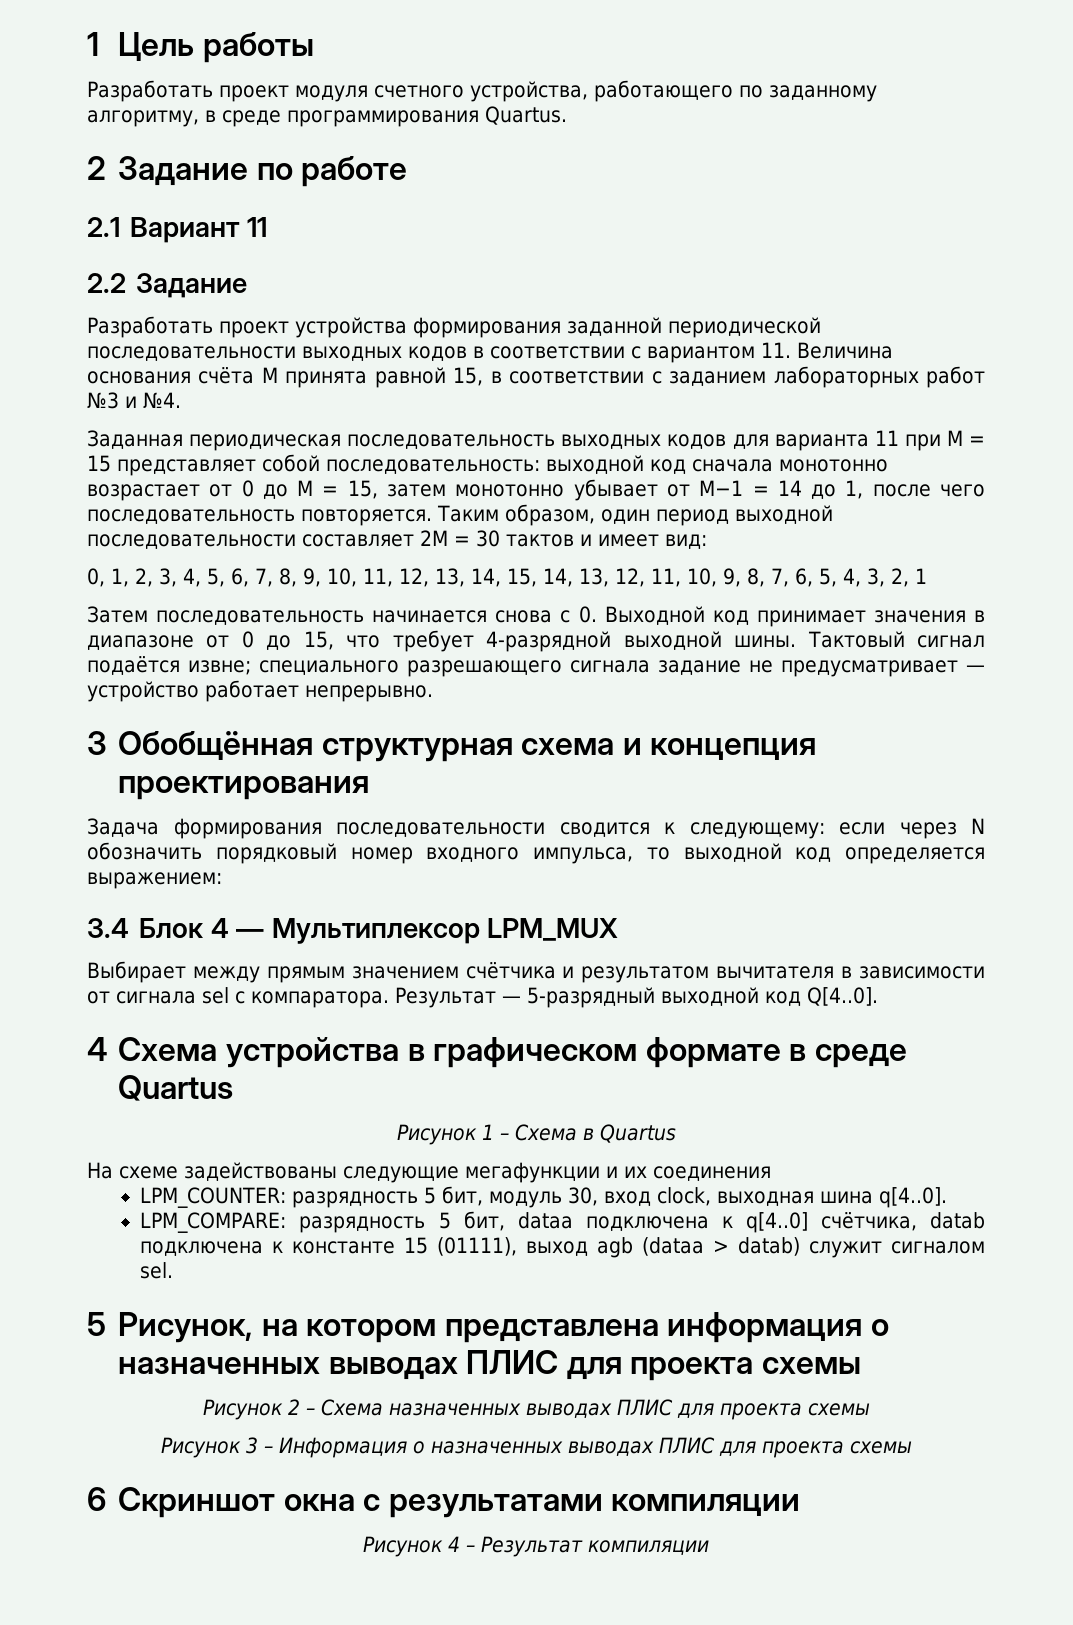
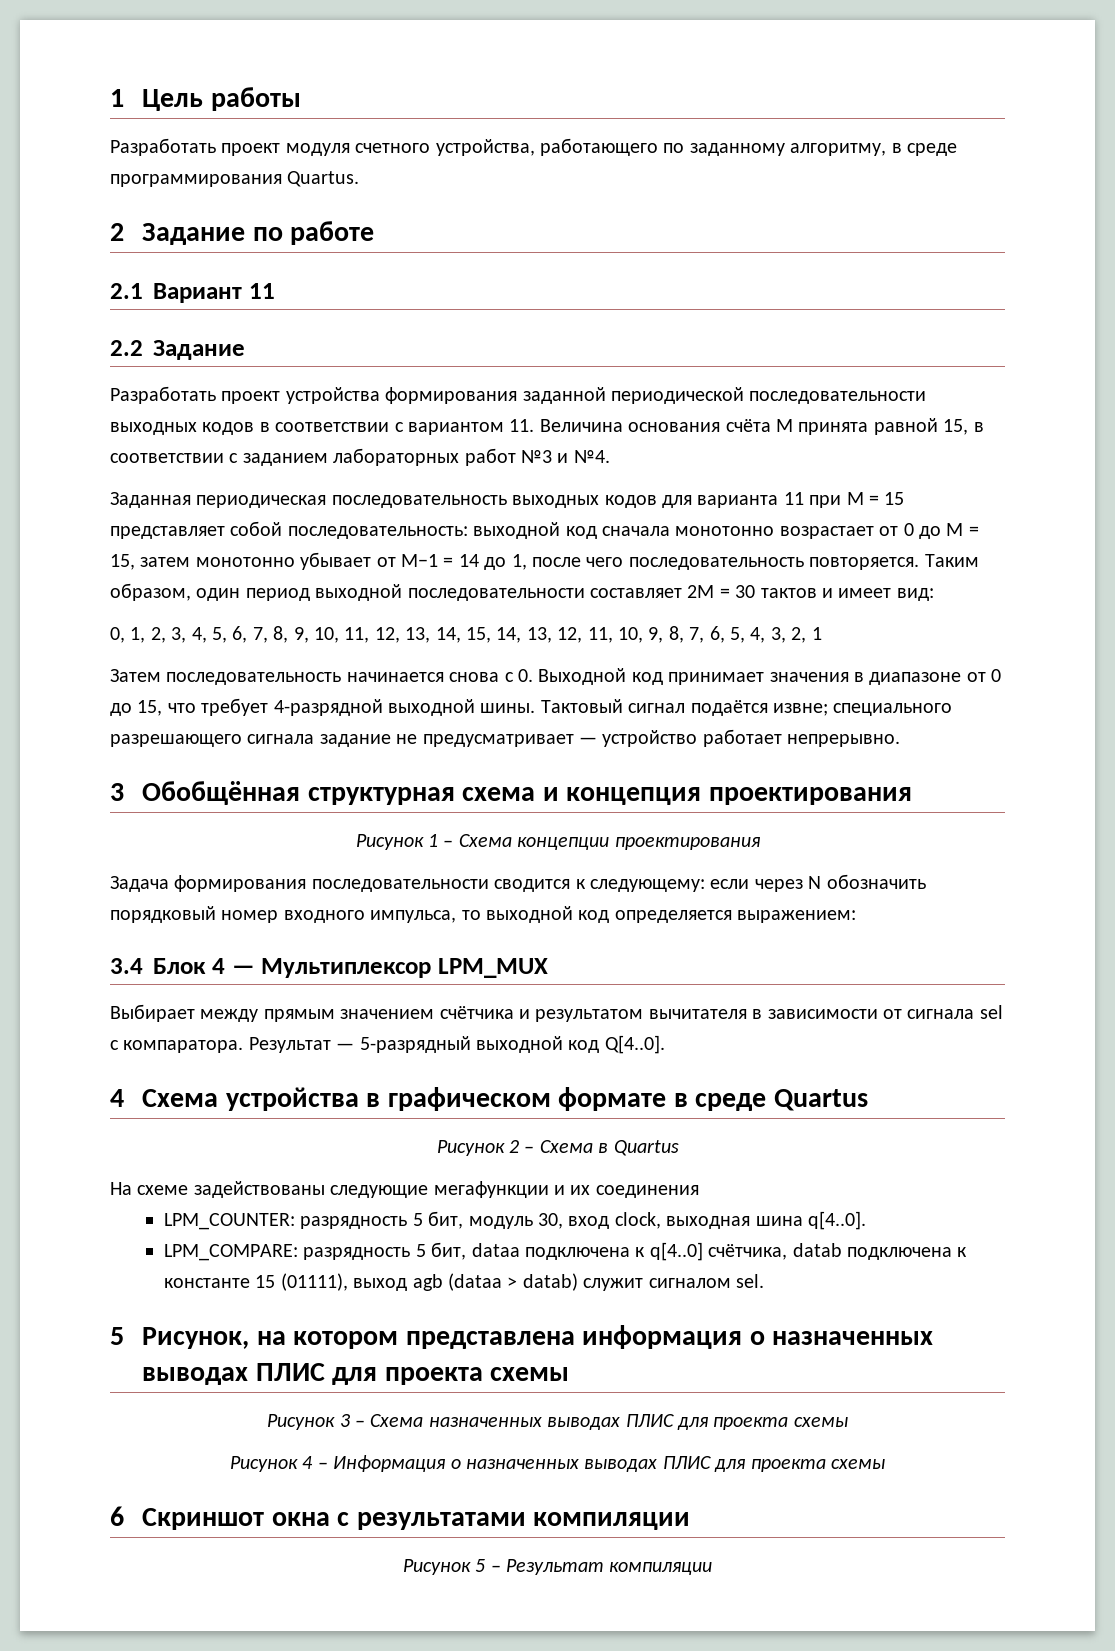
(369, 788) none -> [355,834,760,850] // Рисунок 1 – Схема концепции проектирования
[481,1124,494,1140] 1 -> [508,1140,519,1153] 2
[287,1399,300,1415] 2 -> [339,1414,350,1427] 3
[245,1437,258,1454] 3 -> [302,1456,314,1469] 4
[448,1536,460,1552] 4 -> [475,1559,486,1572] 5

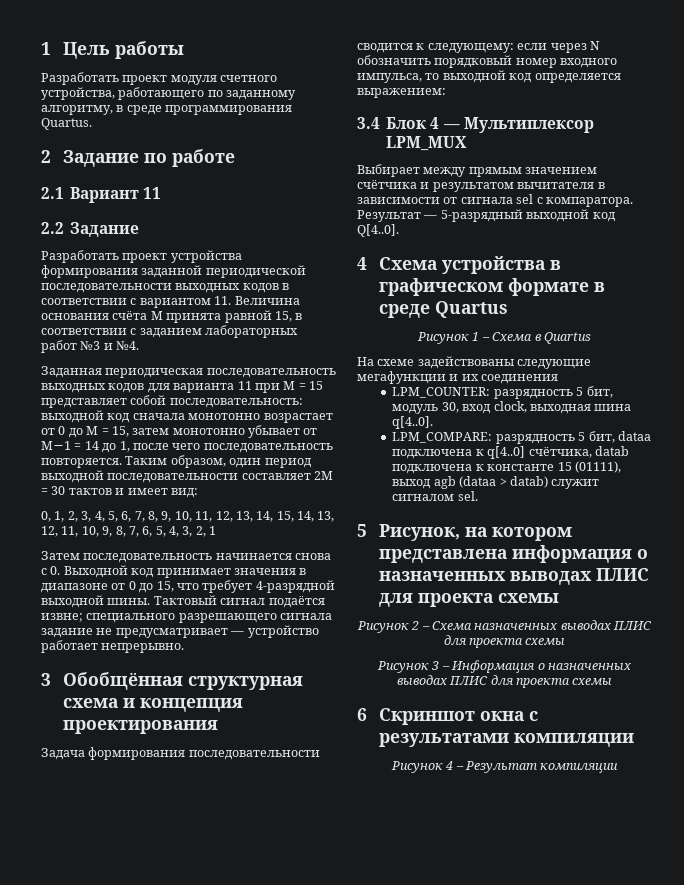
[355,834,760,850] // Рисунок 1 – Схема концепции проектирования -> (218, 727) none
[508,1140,519,1153] 2 -> [472,332,480,341] 1
[339,1414,350,1427] 3 -> [411,621,420,630] 2
[302,1456,314,1469] 4 -> [431,661,440,670] 3
[475,1559,486,1572] 5 -> [445,761,454,770] 4

